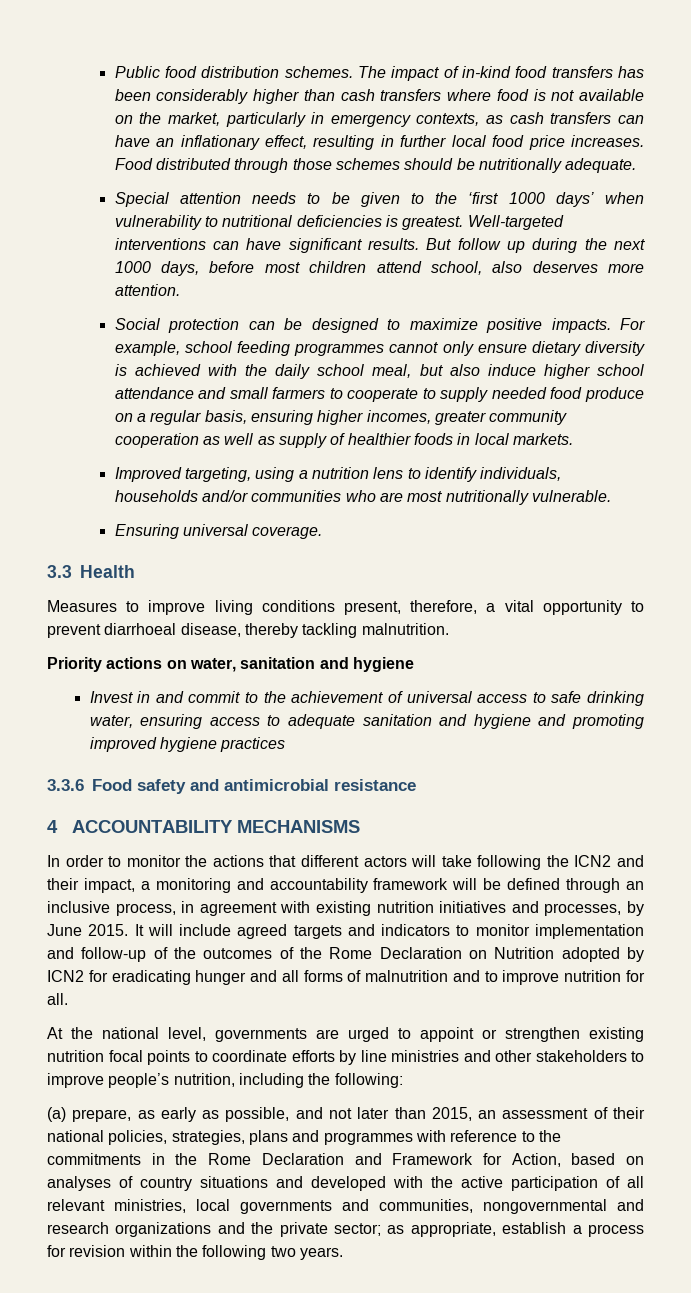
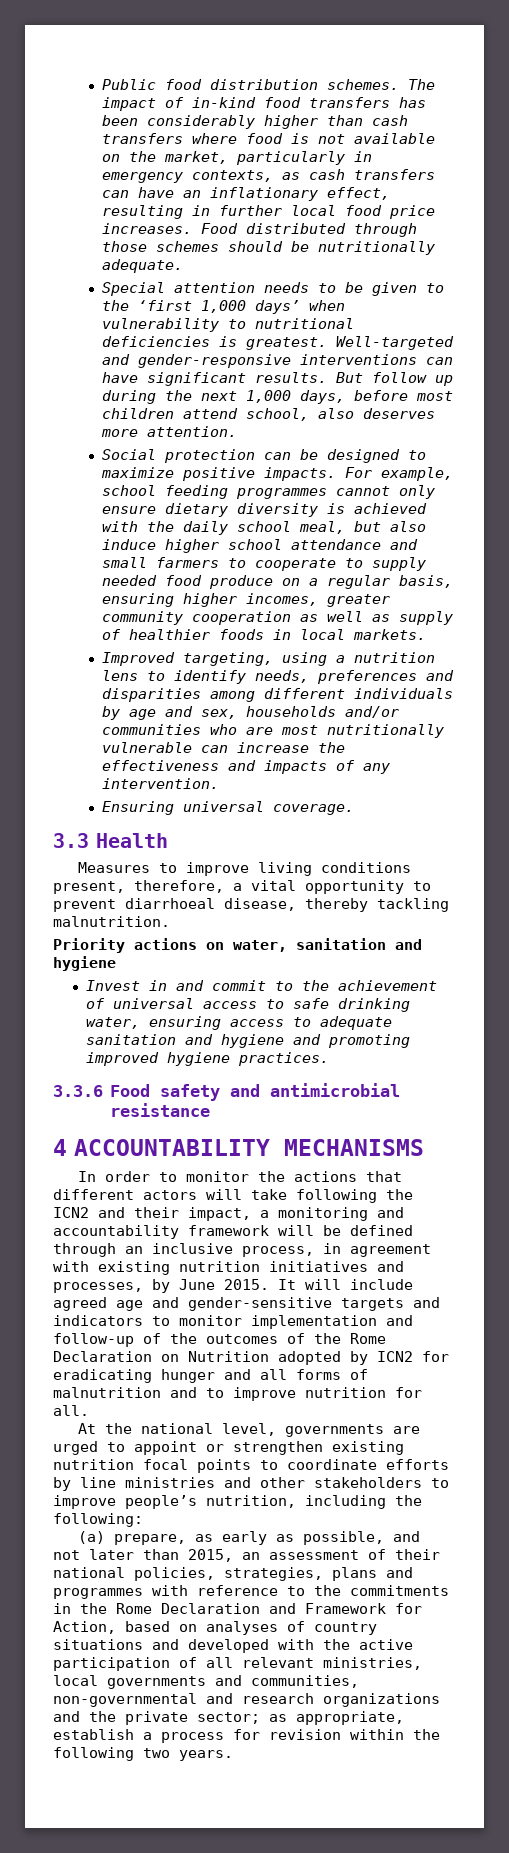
[508,192,545,204] 1000 -> [201,300,247,313] 1,000
(564, 222) none -> [102,354,292,368] and gender-responsive
[114,261,151,273] 1000 -> [246,390,292,403] 1,000
[480,467,562,481] individuals, -> [255,670,455,684] [102,688,454,702] [102,706,238,720] needs, preferences and disparities among different individuals by age and sex,
[531,490,611,502] vulnerable. -> [102,742,346,753] [102,760,391,774] [102,778,220,789] vulnerable can increase the effectiveness and impacts of any intervention.
[220,737,286,752] practices -> [237,1052,329,1066] practices.
(288, 931) none -> [116,1297,332,1311] age and gender-sensitive
[483,1199,607,1214] nongovernmental -> [53,1693,197,1707] non-governmental

